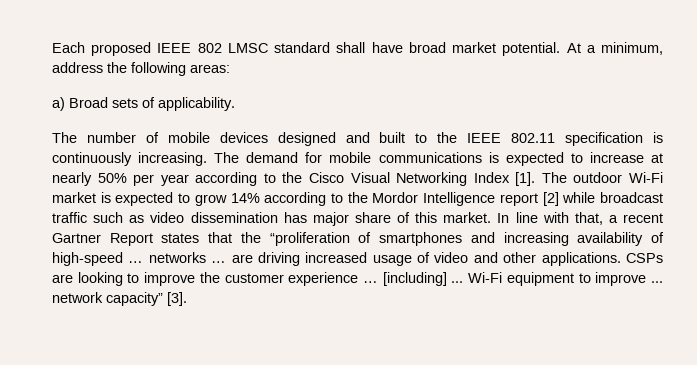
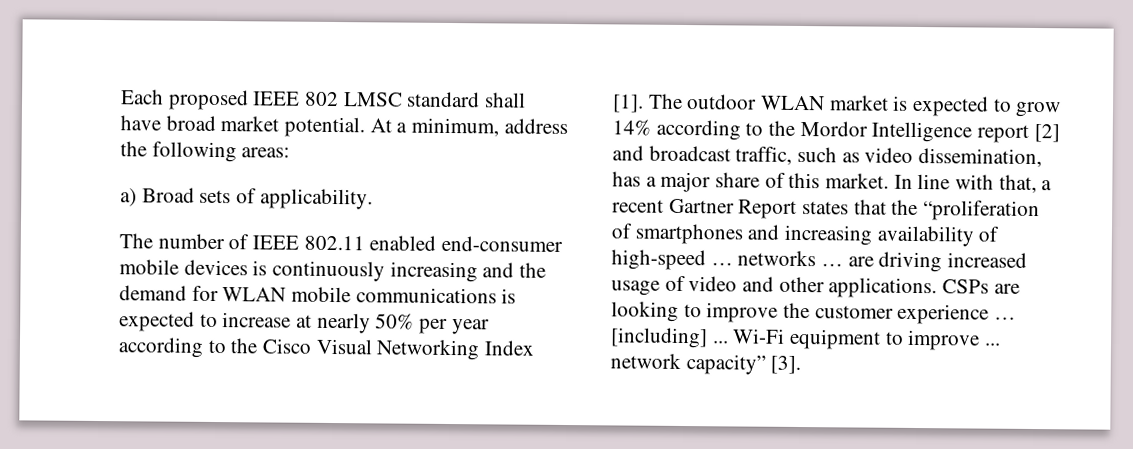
[167,132,663,146] [52,152,240,166] mobile devices designed and built to the IEEE 802.11 specification is continuously increasing. The -> [252,235,564,252] [119,259,547,283] IEEE 802.11 enabled end-consumer mobile devices is continuously increasing and the
(323, 157) none -> [222,287,287,302] WLAN
[629,172,663,183] Wi-Fi -> [760,95,826,111] WLAN
[562,192,664,203] [52,212,307,223] while broadcast traffic such as video dissemination has -> [612,145,1043,168] [612,171,657,187] and broadcast traffic, such as video dissemination, has a

